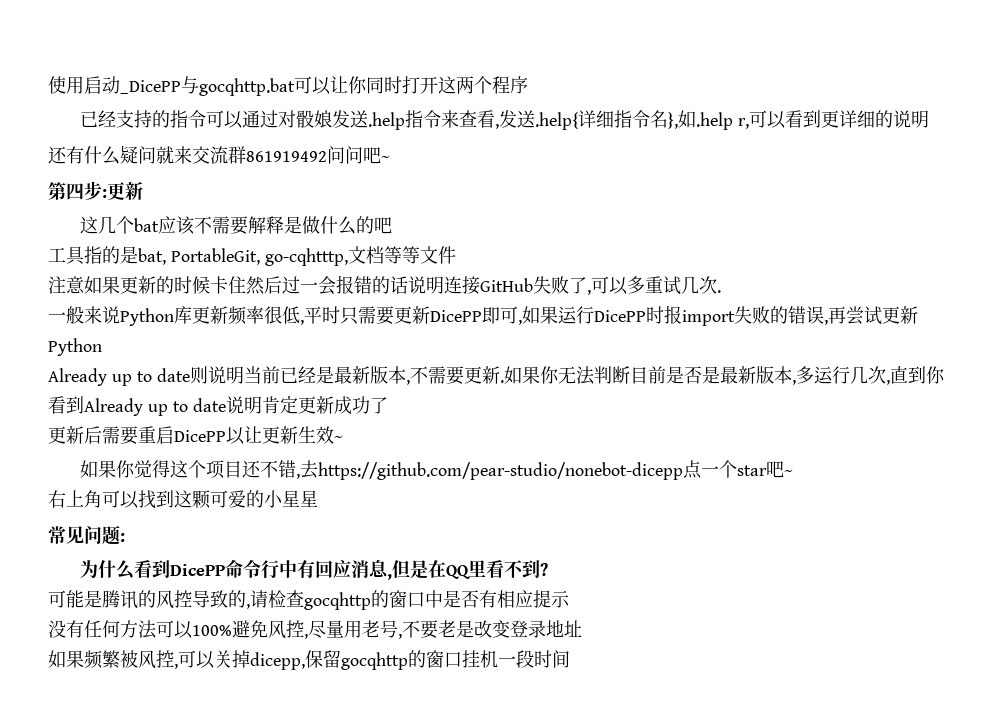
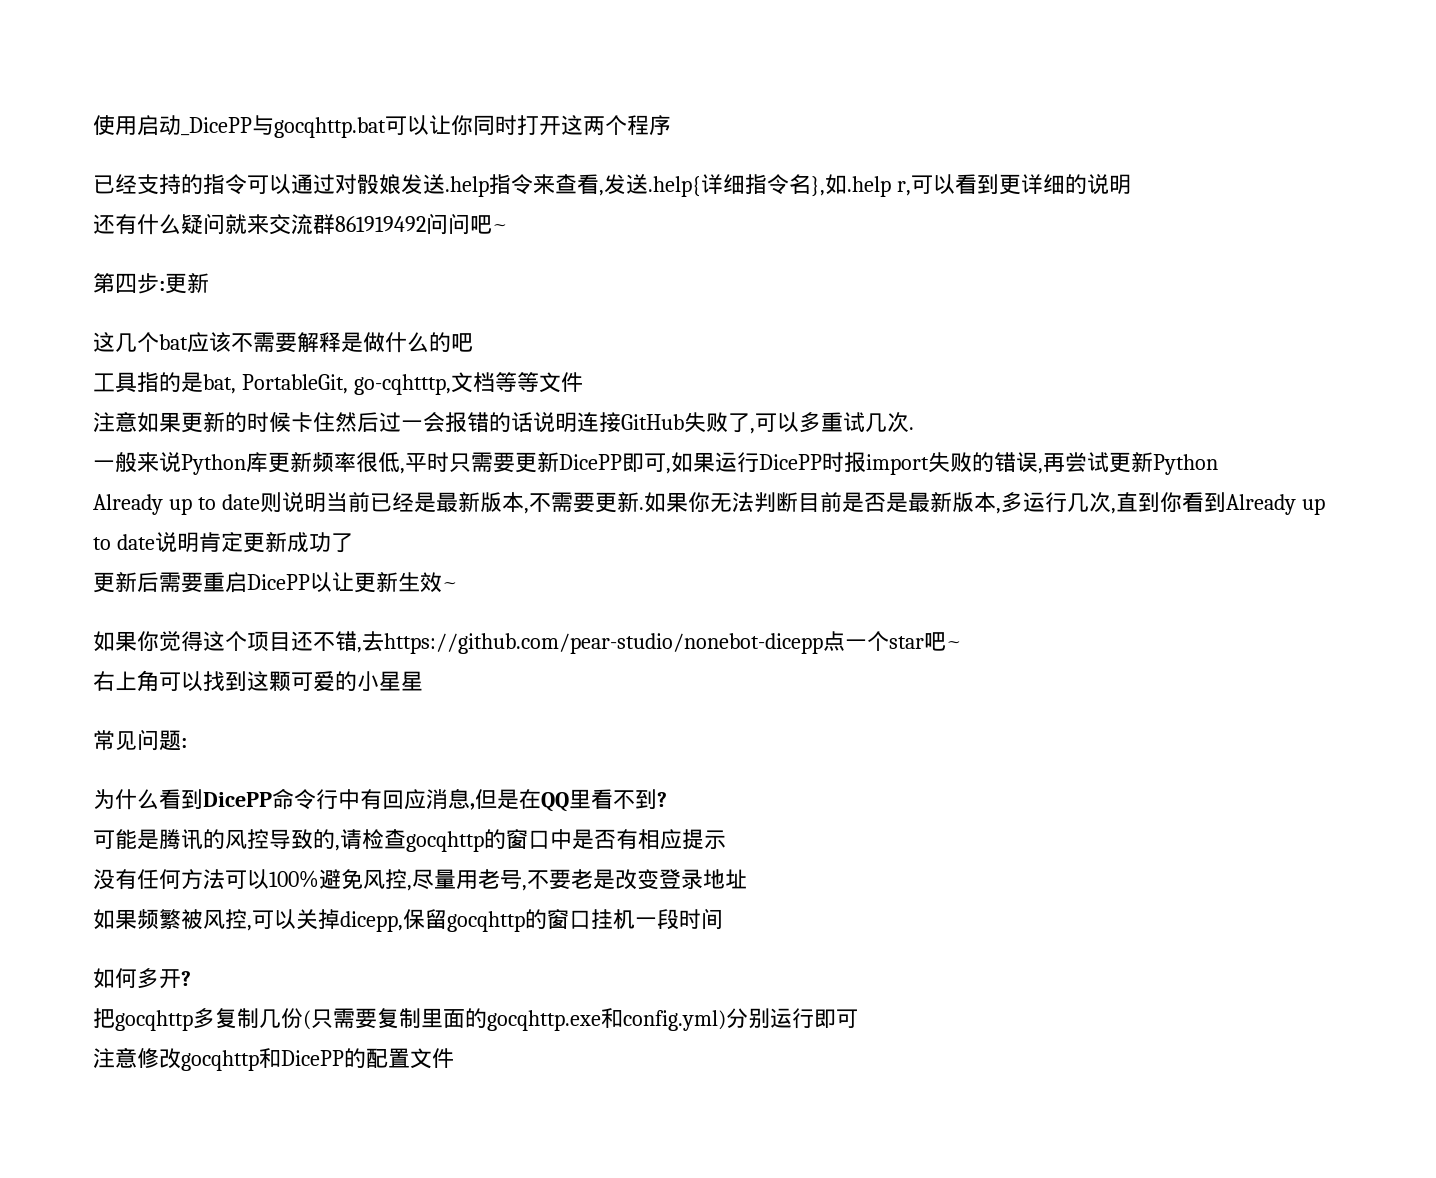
(570, 659) none -> [93,968,191,989] [93,1008,858,1031] [93,1047,454,1071] // 如何多开? // 把gocqhttp多复制几份(只需要复制里面的gocqhttp.exe和config.yml)分别运行即可 // 注意修改gocqhttp和DicePP的配置文件

